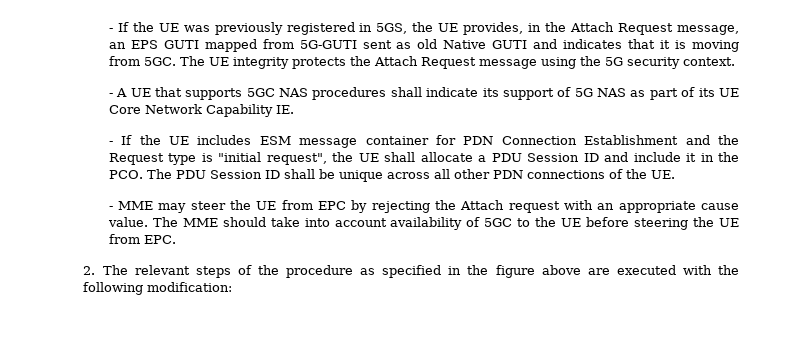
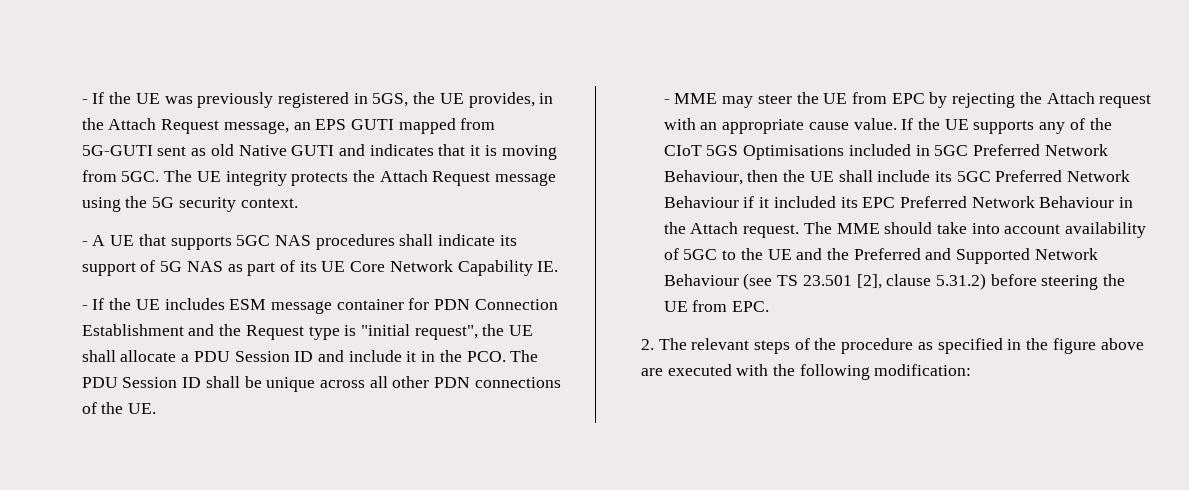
(148, 222) none -> [901,118,1112,134] [663,144,1108,160] [663,170,1131,185] [663,196,1134,208] [663,222,800,238] If the UE supports any of the CIoT 5GS Optimisations included in 5GC Preferred Network Behaviour, then the UE shall include its 5GC Preferred Network Behaviour if it included its EPC Preferred Network Behaviour in the Attach request.
(582, 222) none -> [796,248,1098,264] [663,273,987,290] and the Preferred and Supported Network Behaviour (see TS 23.501 [2], clause 5.31.2)

